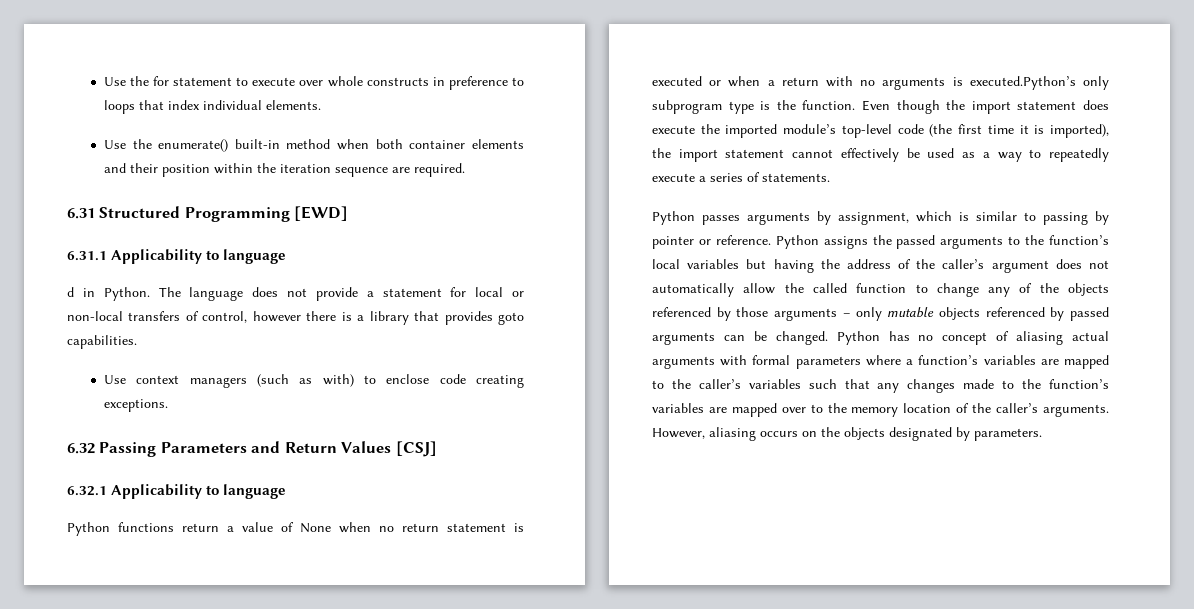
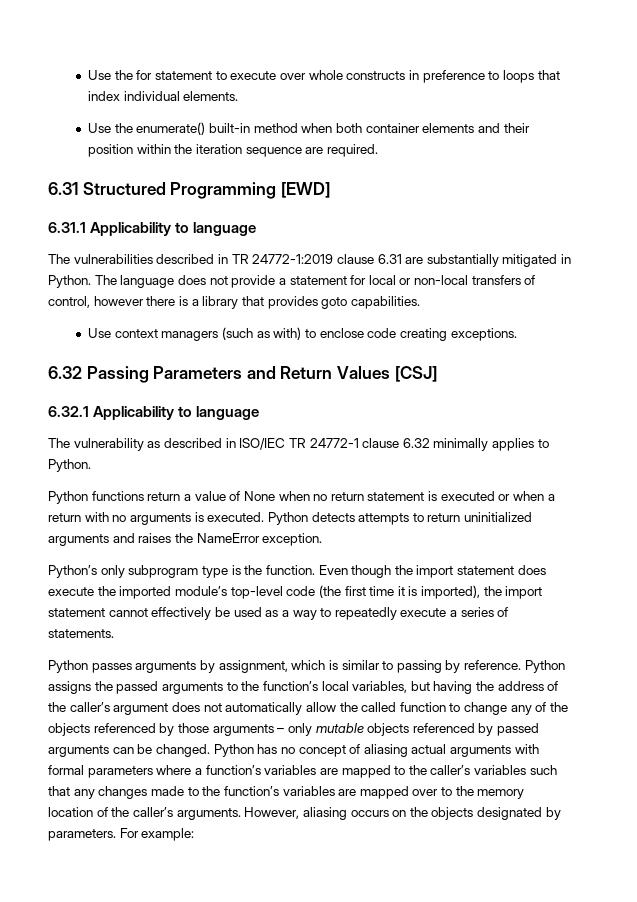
[67,287,74,297] d -> [48,254,558,267] The vulnerabilities described in TR 24772-1:2019 clause 6.31 are substantially mitigated
(287, 491) none -> [48,438,549,451] [48,459,91,472] // The vulnerability as described in ISO/IEC TR 24772-1 clause 6.32 minimally applies to Python.
[969,76,1076,90] executed.Python’s -> [207,512,533,525] [48,533,323,546] [48,565,97,578] executed. Python detects attempts to return uninitialized arguments and raises the NameError exception. // Python’s
[652,236,711,249] pointer or -> (461, 666) none
[687,259,740,269] variables -> [352,681,408,693] variables,
(1042, 434) none -> [119,828,195,841] For example:

